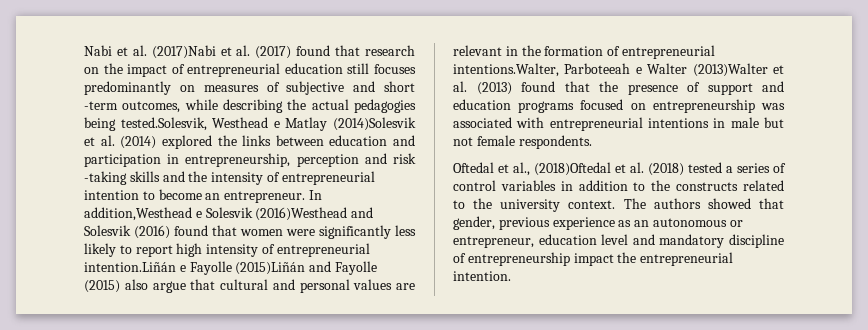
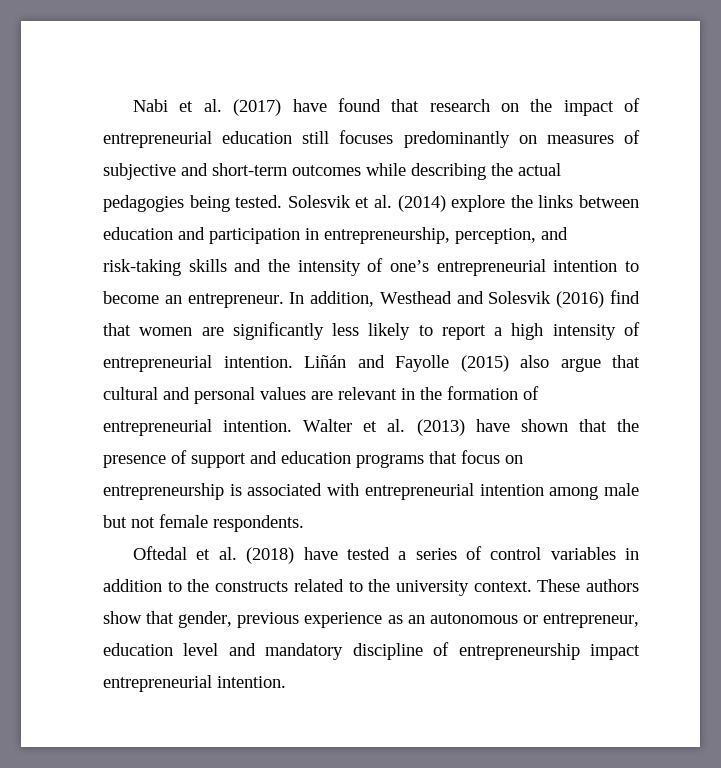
[151,45,292,59] (2017)Nabi et al. (2017) -> [233,99,327,116] (2017) have
[384,81,415,92] [84,101,181,113] short -term outcomes, -> [212,163,361,176] short-term outcomes
[120,117,416,131] tested.Solesvik, Westhead e Matlay (2014)Solesvik -> [235,195,351,208] tested. Solesvik
[161,135,212,149] explored -> [451,195,506,212] explore
[296,153,416,167] [84,171,127,185] perception and risk -taking -> [455,227,568,244] [103,259,181,276] perception, and risk-taking
(280, 177) none -> [390,260,429,272] one’s
[84,207,348,221] addition,Westhead e Solesvik (2016)Westhead -> [310,291,452,307] addition, Westhead
[174,225,208,236] found -> [610,290,640,304] find
[286,229,315,236] were -> [201,327,224,336] are
(173, 251) none -> [494,327,503,336] a
[84,261,306,275] intention.Liñán e Fayolle (2015)Liñán -> [223,355,346,368] intention. Liñán
[453,63,768,77] intentions.Walter, Parboteeah e Walter (2013)Walter -> [223,419,353,432] intention. Walter
[521,81,555,92] found -> [475,419,568,432] have shown
[580,99,624,110] focused -> [429,450,500,464] that focus
[761,103,785,110] was -> [229,484,242,496] is
[648,118,726,128] intentions in -> [479,484,599,500] intention among
[513,162,626,176] al., (2018)Oftedal et -> (211, 554) none
(684, 169) none -> [303,547,338,560] have
[623,198,751,209] The authors showed -> [537,579,639,592] [103,611,142,624] These authors show
[617,252,637,263] the -> (640, 652) none

